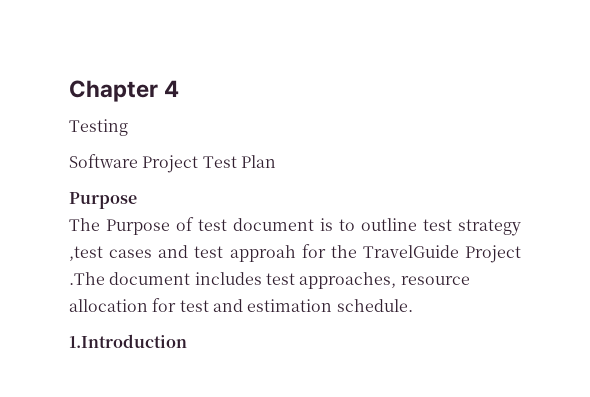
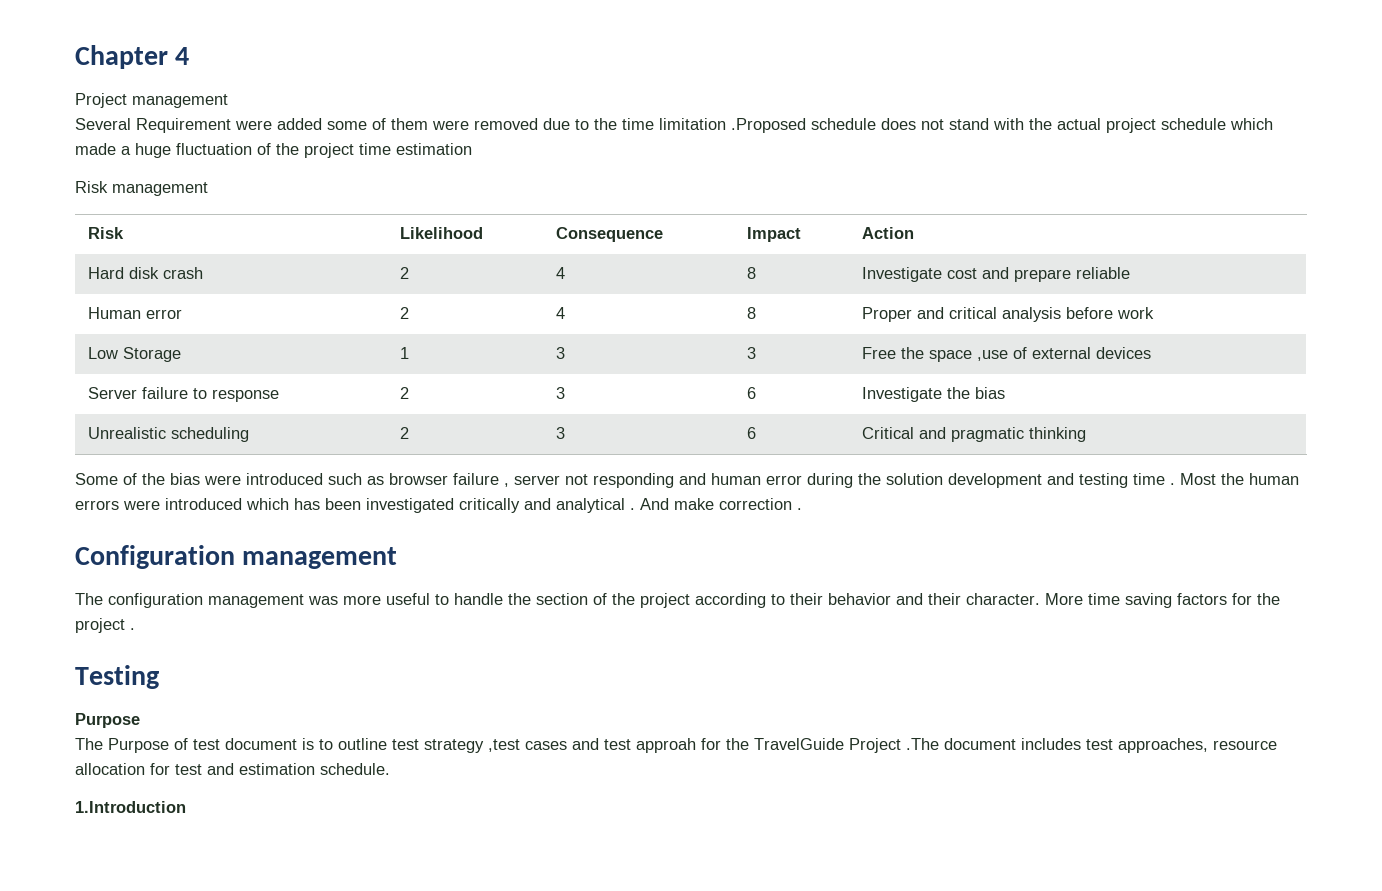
[69,119,128,136] [69,154,276,173] Testing // Software Project Test Plan -> [75,93,228,108] [75,118,1273,133] [75,143,472,158] [75,181,208,196] [88,227,125,239] [400,227,484,239] [556,227,664,242] [747,227,802,242] [862,227,915,239] [88,267,204,279] [400,267,410,279] [556,267,566,279] [747,267,757,279] [862,267,1131,282] [88,307,183,319] [400,307,410,319] [556,307,566,319] [747,307,757,319] [862,307,1155,322] [88,347,182,362] [400,347,410,359] [556,347,566,359] [747,347,757,359] [862,347,1152,362] [88,387,280,402] [400,387,410,399] [556,387,566,399] [747,387,757,399] [862,387,1006,402] [88,427,250,442] [400,427,410,439] [556,427,566,439] [747,427,757,439] [862,427,1087,442] [75,473,1299,488] [75,498,802,513] [75,545,398,569] [75,593,1280,608] [75,618,135,633] [75,665,159,689] Project management // Several Requirement were added some of them were removed due to the time limitation .Proposed schedule does not stand with the actual project schedule which made a huge fluctuation of the project time estimation // Risk management // Risk | Likelihood | Consequence | Impact | Action // Hard disk crash | 2 | 4 | 8 | Investigate cost and prepare reliable // Human error | 2 | 4 | 8 | Proper and critical analysis before work // Low Storage | 1 | 3 | 3 | Free the space ,use of external devices // Server failure to response | 2 | 3 | 6 | Investigate the bias // Unrealistic scheduling | 2 | 3 | 6 | Critical and pragmatic thinking // Some of the bias were introduced such as browser failure , server not responding and human error during the solution development and testing time . Most the human errors were introduced which has been investigated critically and analytical . And make correction . // Configuration management // The configuration management was more useful to handle the section of the project according to their behavior and their character. More time saving factors for the project . // Testing

